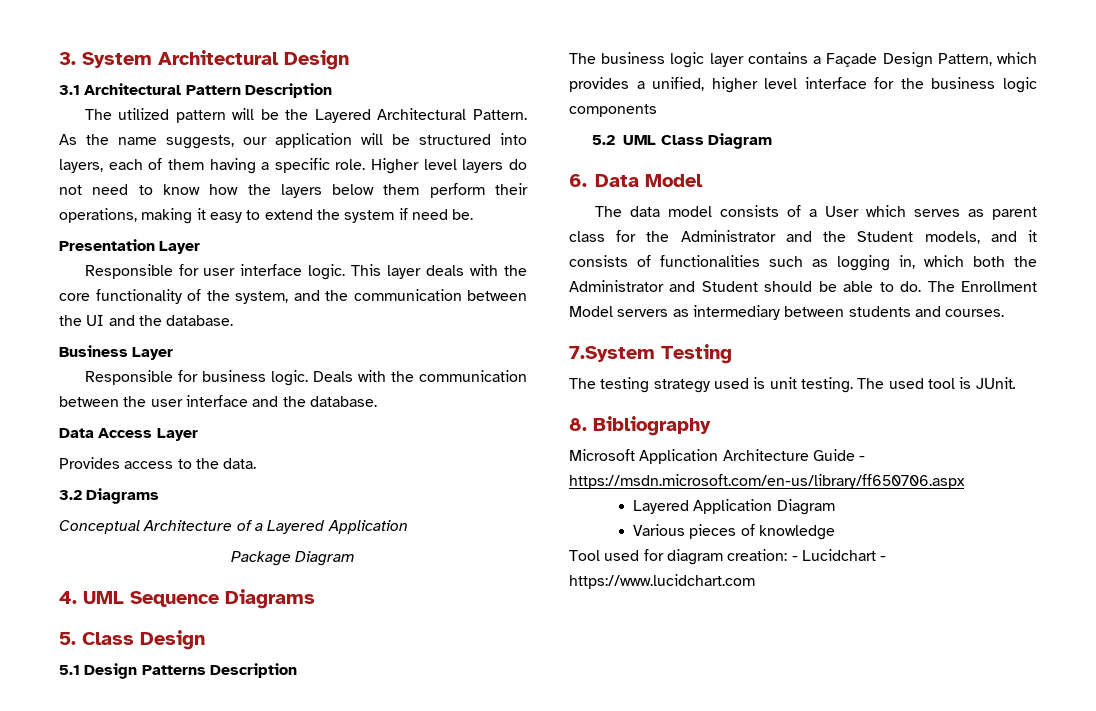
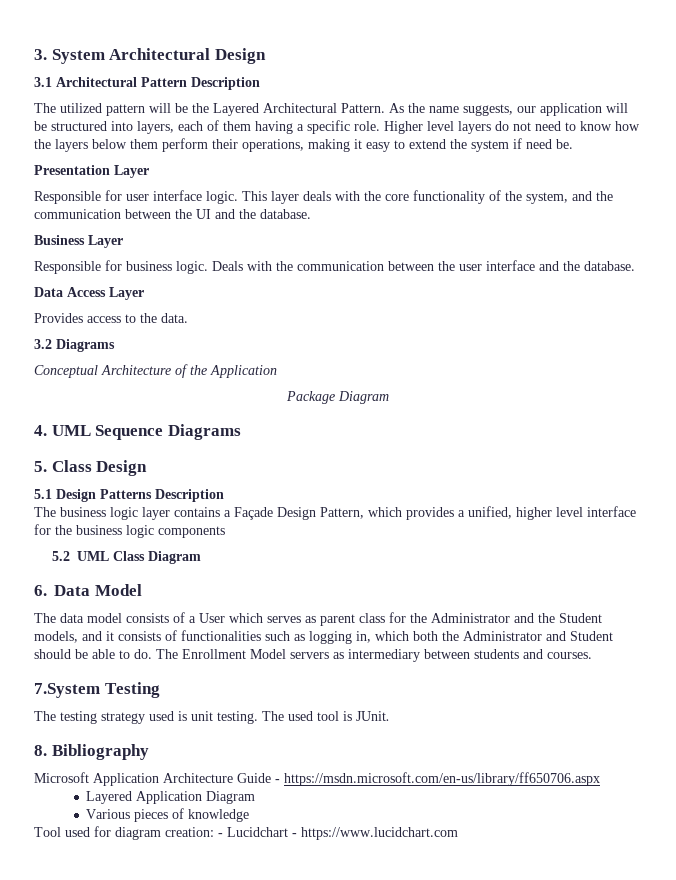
[254,520,326,534] a Layered -> [190,365,207,375] the

